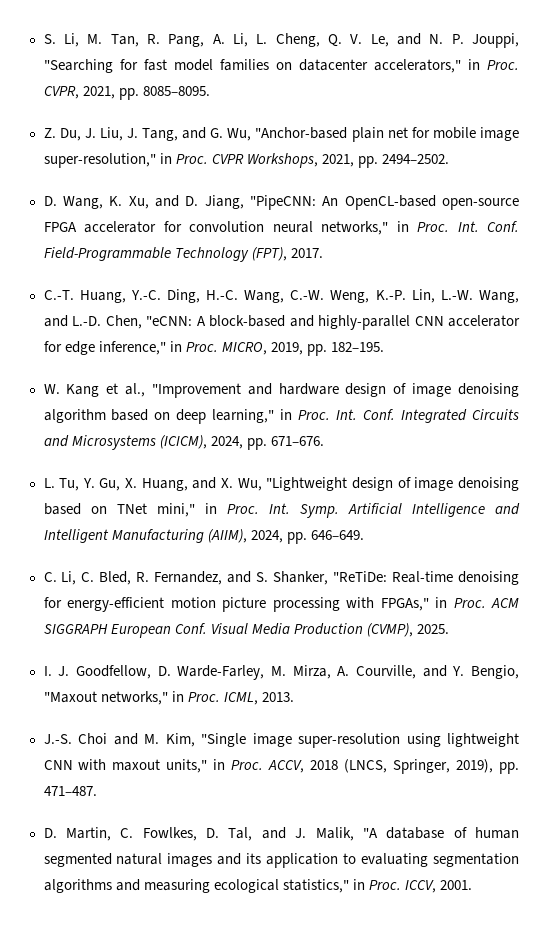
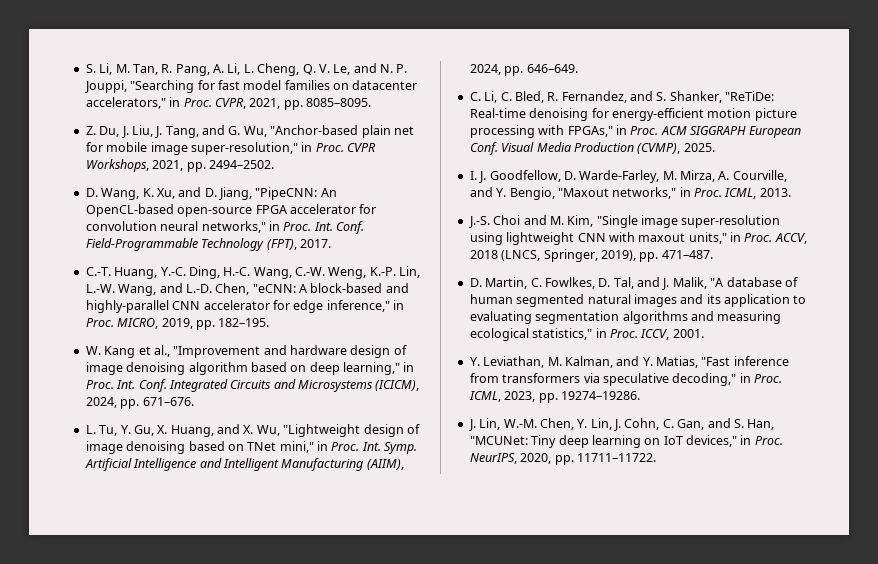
(472, 885) none -> [469,356,789,368] [469,373,782,386] [468,391,640,403] [468,418,775,431] [469,435,783,448] [469,453,656,465] // Y. Leviathan, M. Kalman, and Y. Matias, "Fast inference from transformers via speculative decoding," in Proc. ICML, 2023, pp. 19274–19286. // J. Lin, W.-M. Chen, Y. Lin, J. Cohn, C. Gan, and S. Han, "MCUNet: Tiny deep learning on IoT devices," in Proc. NeurIPS, 2020, pp. 11711–11722.

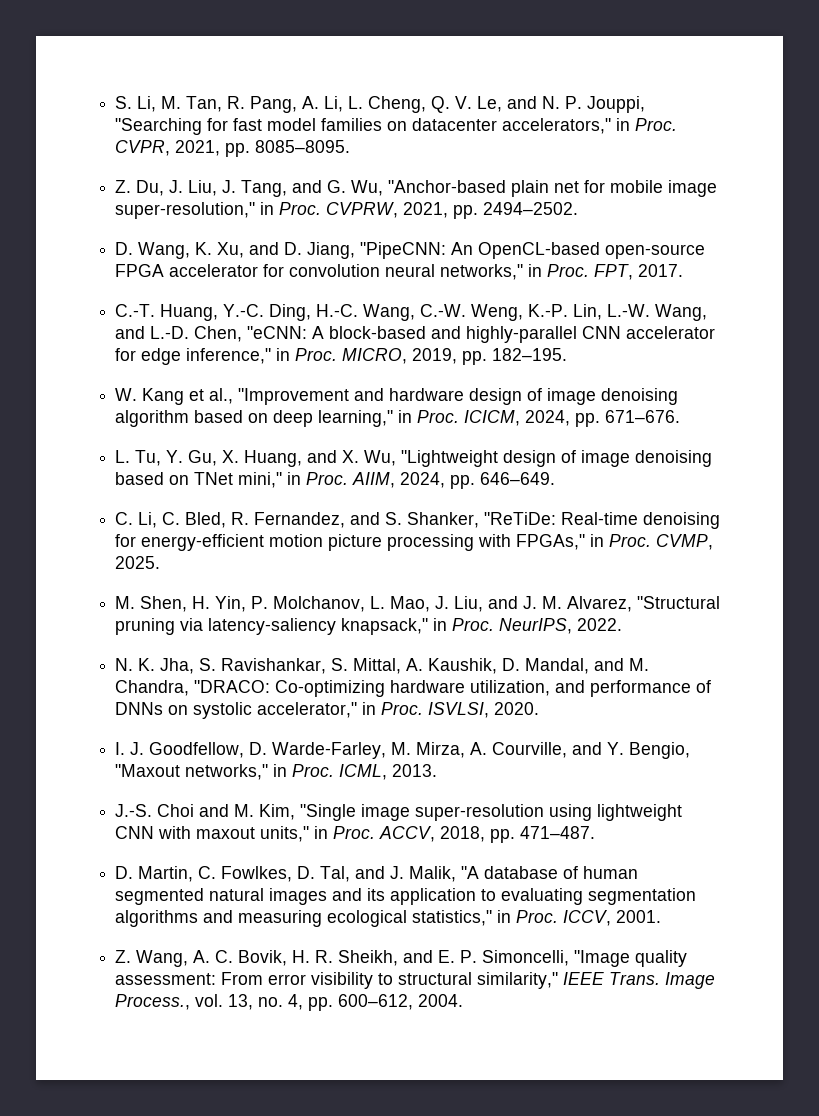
[347,143,376,152] [85,159,149,172] CVPR Workshops, -> [326,202,399,218] CVPRW,
[313,221,364,234] [85,238,297,251] Int. Conf. Field-Programmable Technology (FPT), -> [594,264,634,280] FPT,
[116,379,420,392] Int. Conf. Integrated Circuits and Microsystems (ICICM), -> [464,410,521,426] ICICM,
[361,442,418,454] [84,458,404,471] Int. Symp. Artificial Intelligence and Intelligent Manufacturing (AIIM), -> [352,472,396,488] AIIM,
[660,126,802,138] [469,142,715,155] ACM SIGGRAPH European Conf. Visual Media Production (CVMP), 2025. -> [656,534,714,550] [115,556,161,569] [115,596,721,612] [115,618,623,635] [115,658,650,674] [115,680,712,697] [115,702,540,719] CVMP, 2025. // M. Shen, H. Yin, P. Molchanov, L. Mao, J. Liu, and J. M. Alvarez, "Structural pruning via latency-saliency knapsack," in Proc. NeurIPS, 2022. // N. K. Jha, S. Ravishankar, S. Mittal, A. Kaushik, D. Mandal, and M. Chandra, "DRACO: Co-optimizing hardware utilization, and performance of DNNs on systolic accelerator," in Proc. ISVLSI, 2020.
[469,249,636,262] 2018 (LNCS, Springer, 2019), -> [440,826,486,842] 2018,
[469,356,789,368] [469,373,782,386] [468,391,640,403] [468,418,775,431] [469,435,783,448] [469,453,656,465] Y. Leviathan, M. Kalman, and Y. Matias, "Fast inference from transformers via speculative decoding," in Proc. ICML, 2023, pp. 19274–19286. // J. Lin, W.-M. Chen, Y. Lin, J. Cohn, C. Gan, and S. Han, "MCUNet: Tiny deep learning on IoT devices," in Proc. NeurIPS, 2020, pp. 11711–11722. -> [115,950,688,967] [115,972,716,989] [115,994,464,1011] Z. Wang, A. C. Bovik, H. R. Sheikh, and E. P. Simoncelli, "Image quality assessment: From error visibility to structural similarity," IEEE Trans. Image Process., vol. 13, no. 4, pp. 600–612, 2004.

